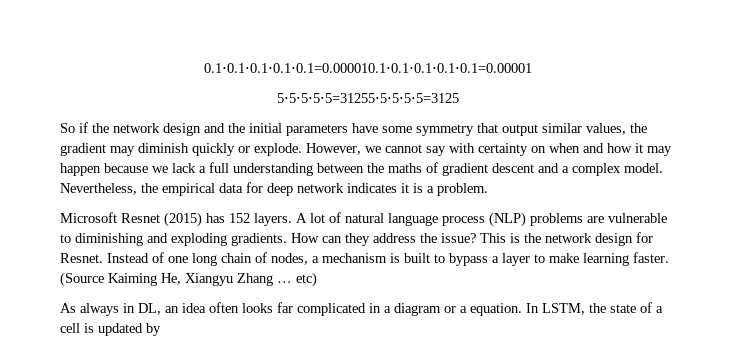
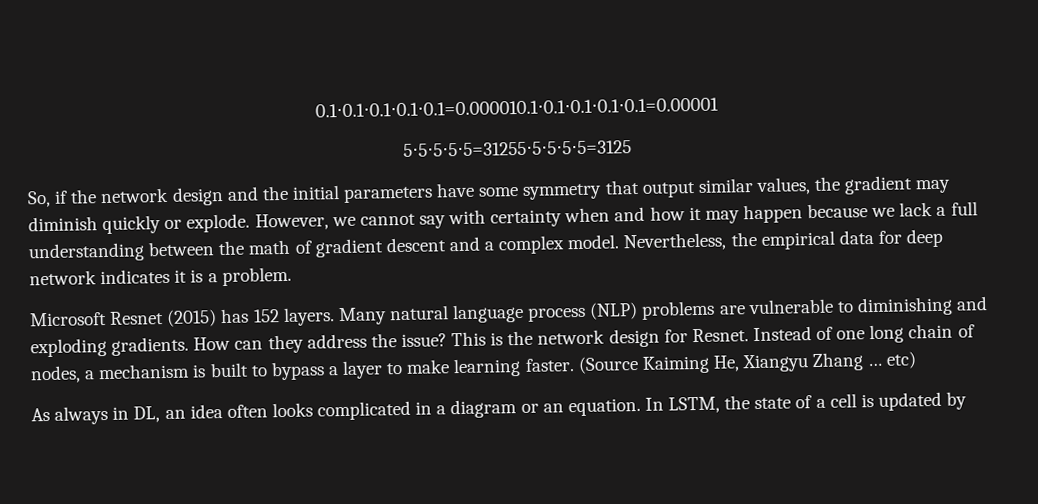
[60,123,75,133] So -> [27,190,51,208] So,
[531,146,546,153] on -> (563, 218) none
[388,163,422,173] maths -> [248,239,291,255] math
[296,212,341,223] A lot of -> [337,307,387,326] Many
[277,302,293,313] far -> (313, 410) none
[460,306,467,313] a -> [542,403,564,413] an

